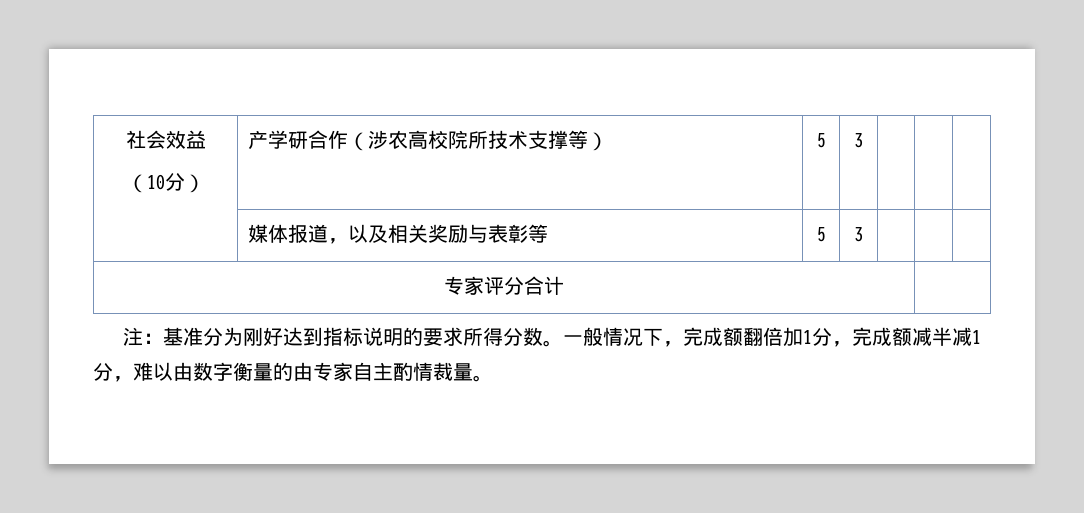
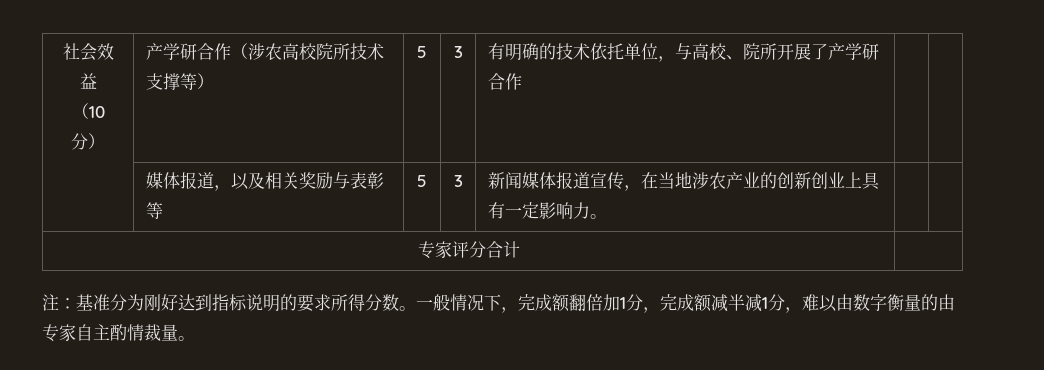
(863, 140) none -> [487,43,879,62] [487,73,522,90] 有明确的技术依托单位，与高校、院所开展了产学研合作
(863, 234) none -> [487,172,880,191] [487,202,607,219] 新闻媒体报道宣传，在当地涉农产业的创新创业上具有一定影响力。

